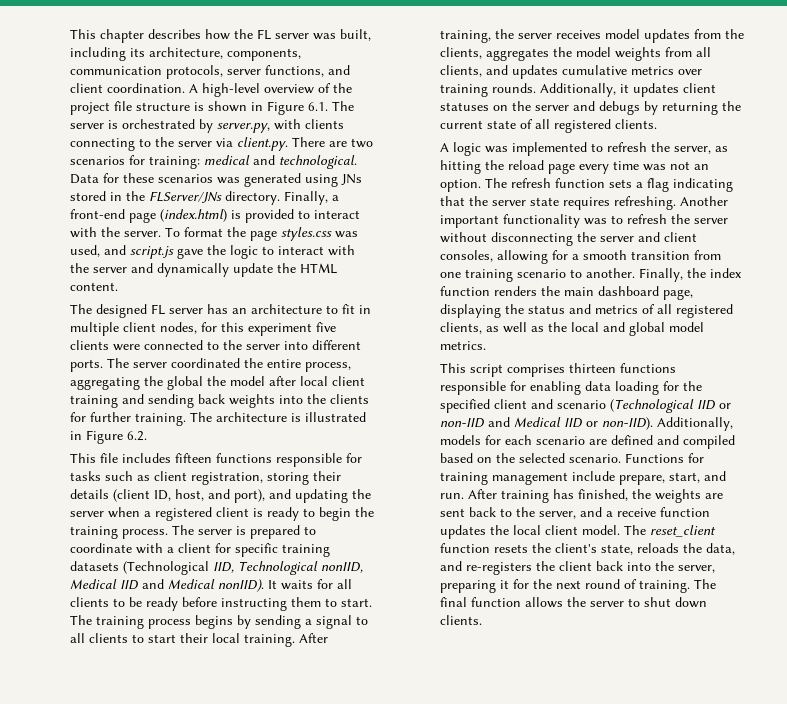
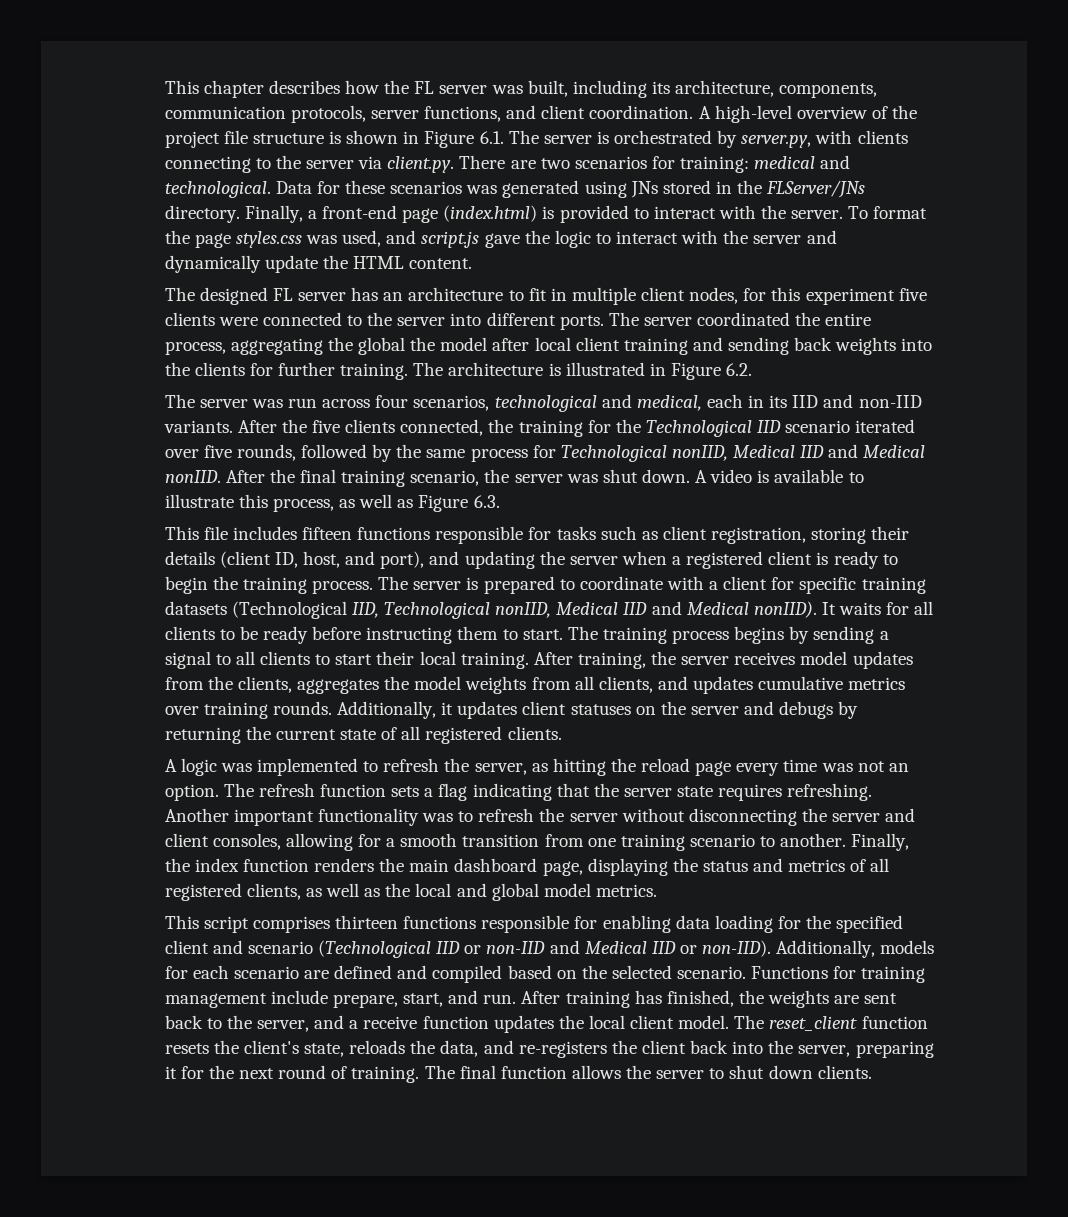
(147, 436) none -> [164,394,922,412] [163,419,916,437] [164,444,926,462] [164,469,864,487] [164,494,500,512] // The server was run across four scenarios, technological and medical, each in its IID and non-IID variants. After the five clients connected, the training for the Technological IID scenario iterated over five rounds, followed by the same process for Technological nonIID, Medical IID and Medical nonIID. After the final training scenario, the server was shut down. A video is available to illustrate this process, as well as Figure 6.3.

